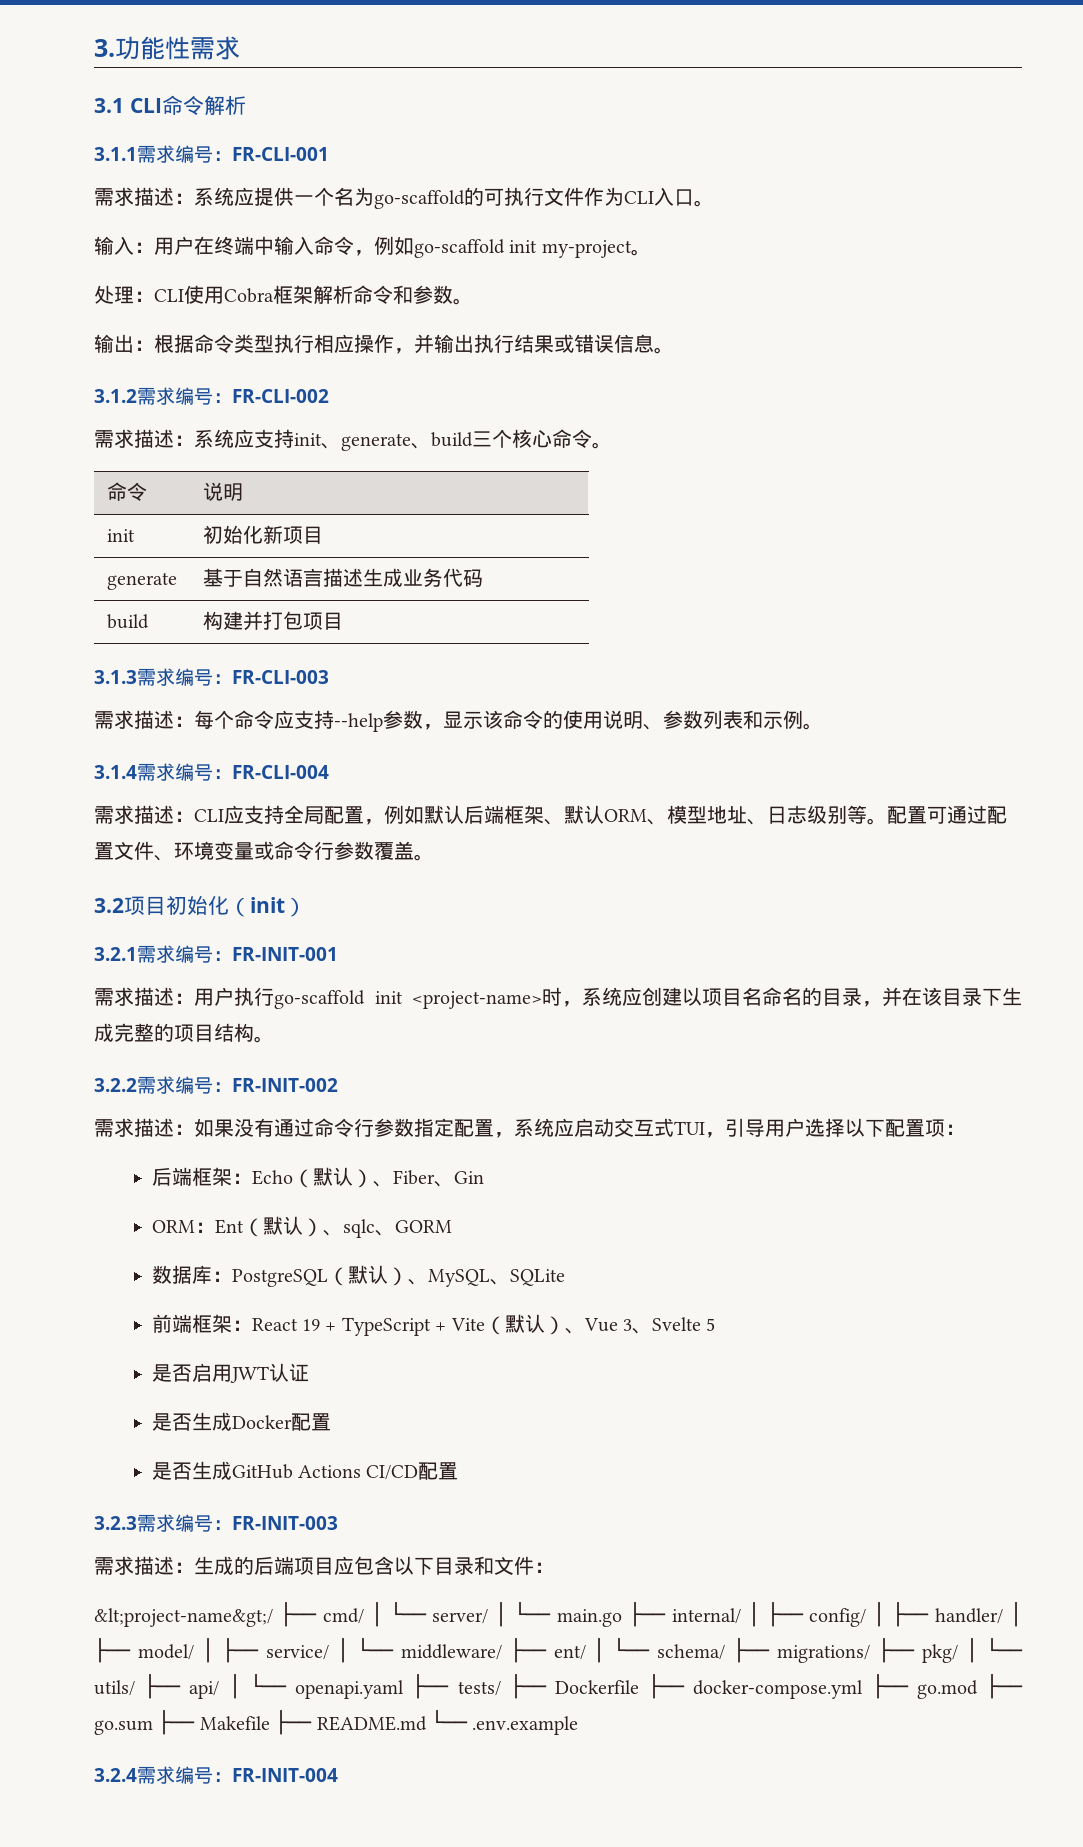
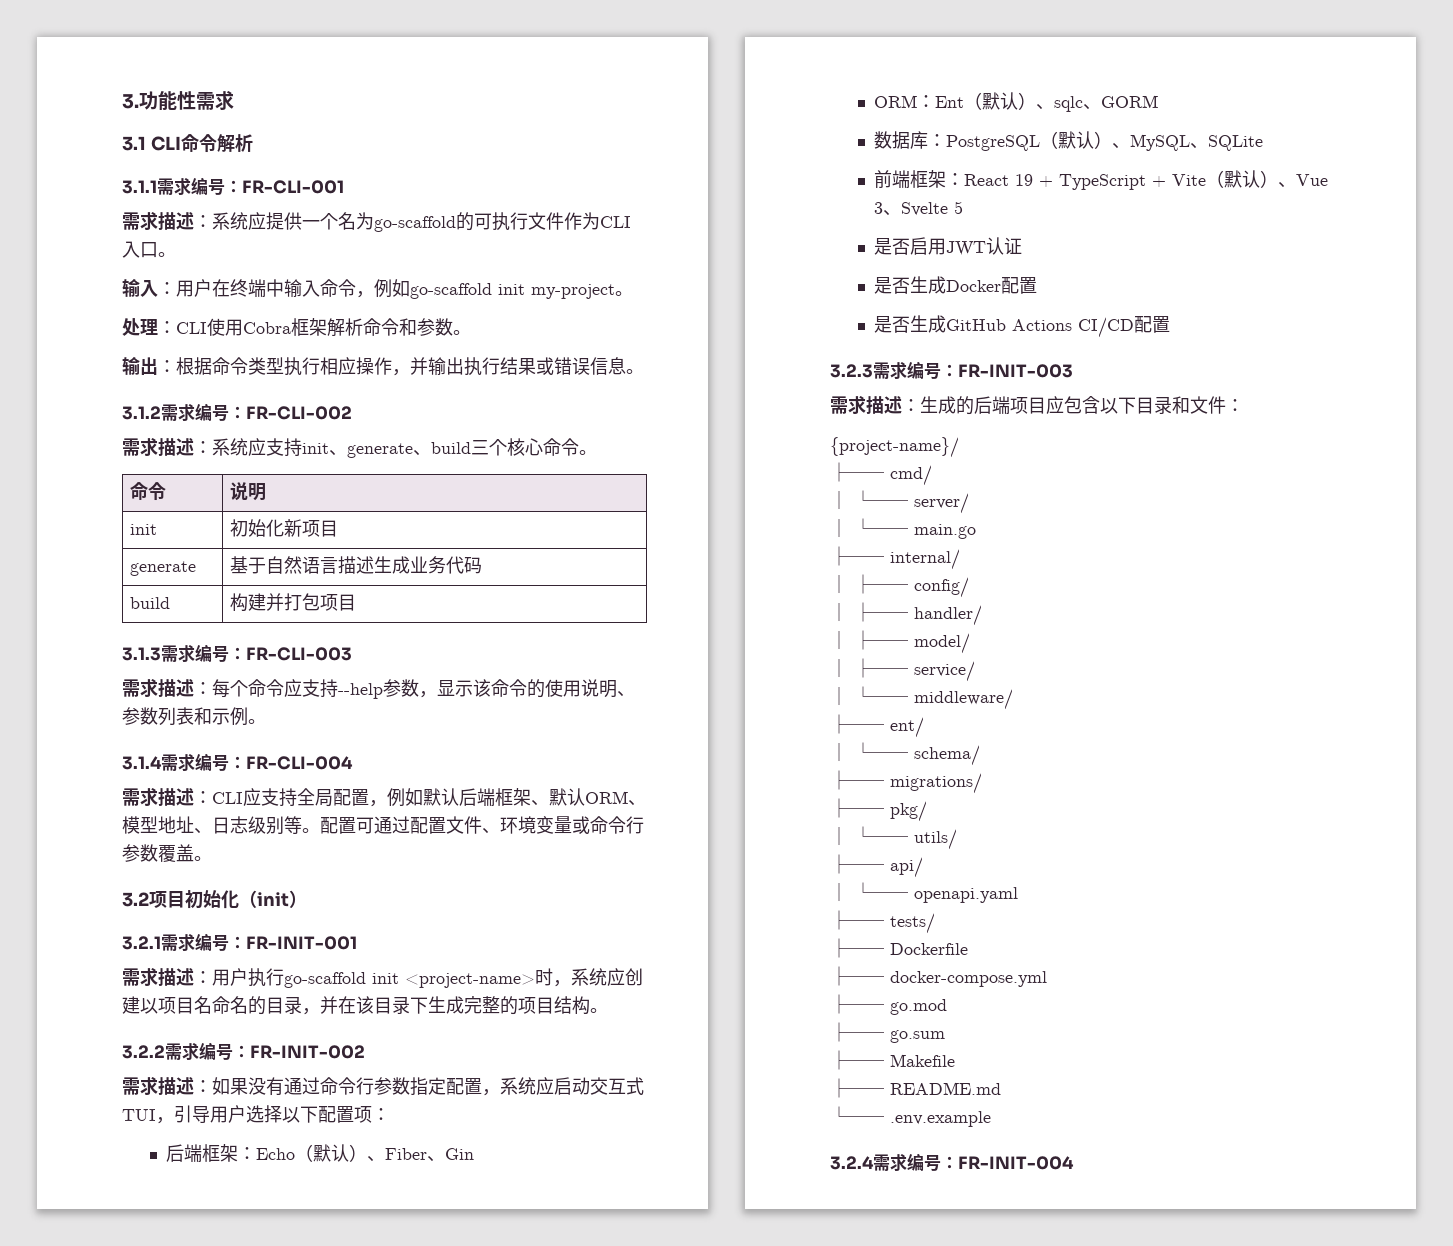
[94,1608,273,1627] &lt;project-name&gt;/ -> [830,437,959,458] {project-name}/ //
(364, 1616) none -> (932, 475) //
(489, 1616) none -> (969, 503) //
(623, 1618) none -> (976, 531) //
(741, 1616) none -> (960, 559) //
(867, 1617) none -> (969, 587) //
(1004, 1616) none -> (982, 615) //
(194, 1652) none -> (970, 643) //
(329, 1652) none -> (975, 671) //
(502, 1652) none -> (1013, 699) //
(586, 1652) none -> (924, 727) //
(726, 1652) none -> (980, 755) //
(871, 1654) none -> (982, 783) //
(959, 1653) none -> (927, 811) //
(135, 1688) none -> (957, 839) //
(220, 1690) none -> (923, 867) //
(405, 1689) none -> (1018, 895) //
(501, 1688) none -> (935, 923) //
(639, 1687) none -> (968, 949) //
(864, 1689) none -> (1047, 979) //
(978, 1689) none -> (947, 1007) //
(153, 1727) none -> (945, 1036) //
(270, 1723) none -> (955, 1060) //
(427, 1723) none -> (1001, 1088) //

